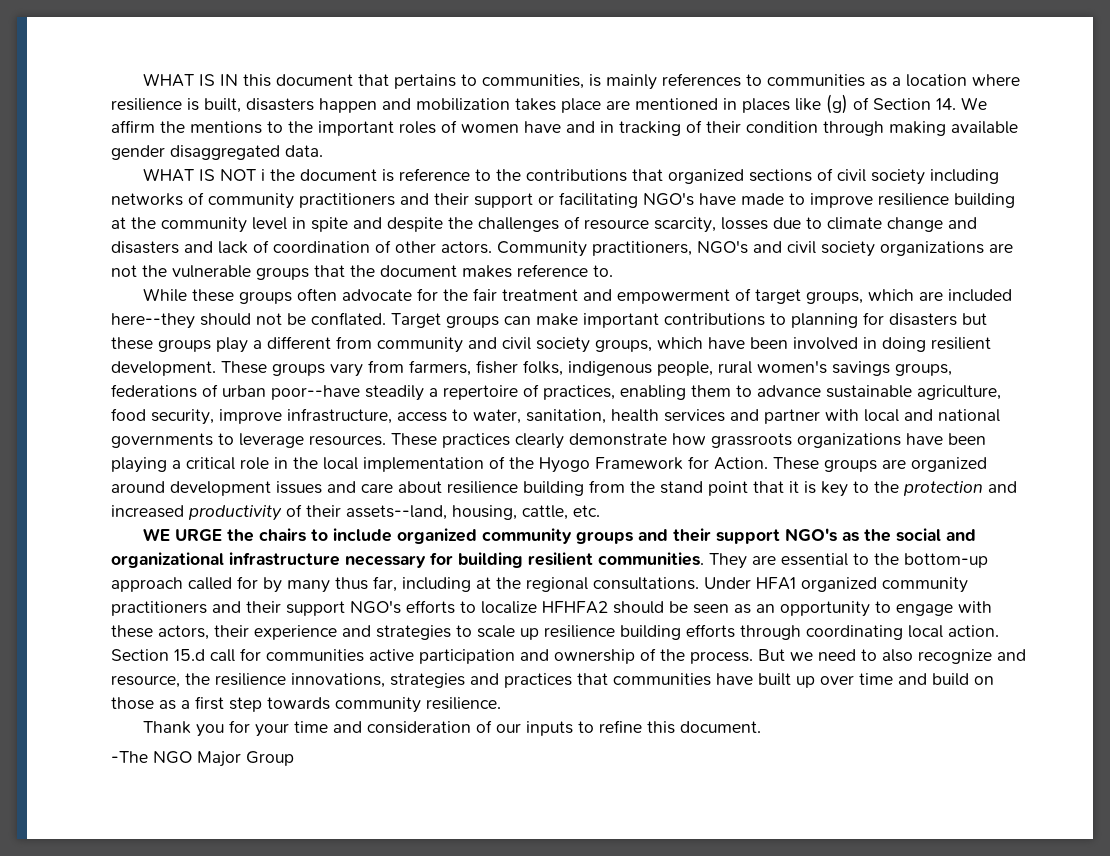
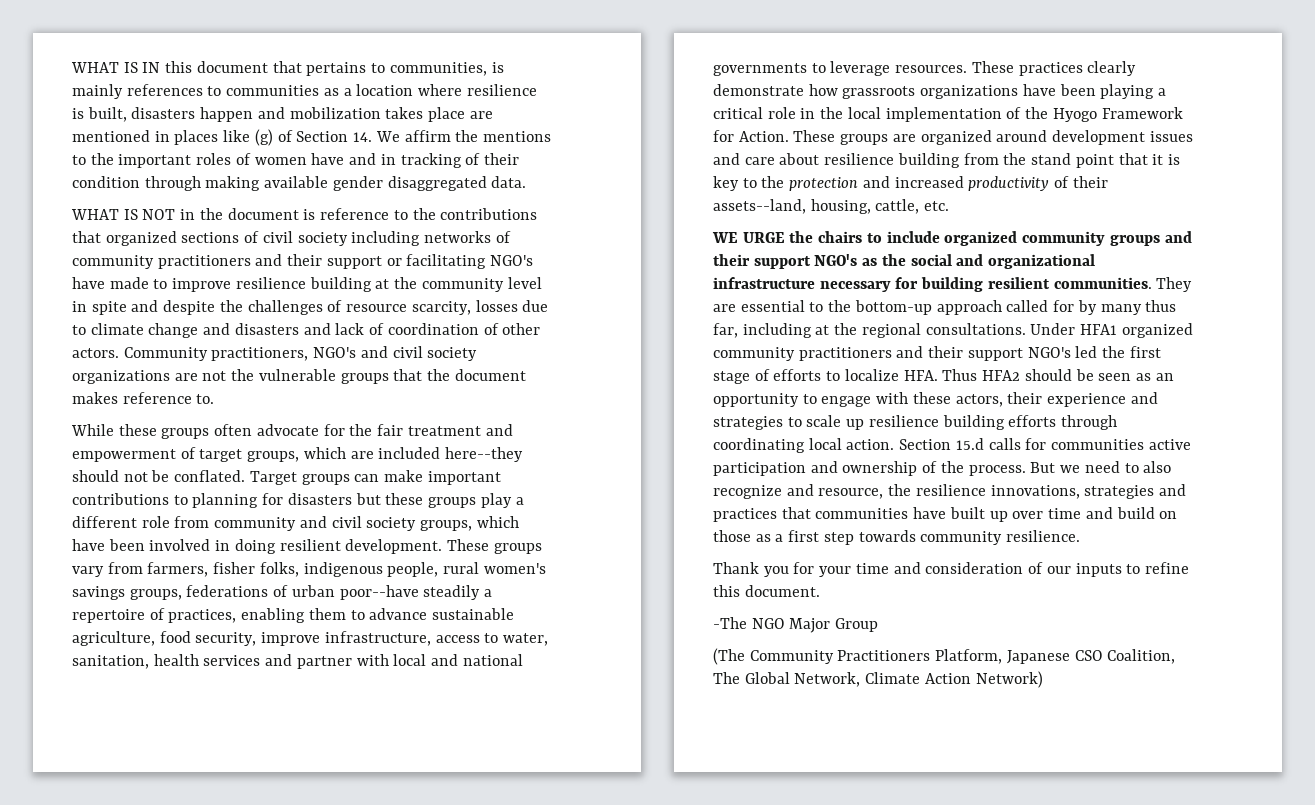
[260,169,265,181] i -> [180,209,196,220] in
(331, 342) none -> [141,516,170,528] role
[406,600,608,614] efforts to localize HFHFA2 -> [1075,346,1161,358] [713,369,1021,384] led the first stage of efforts to localize HFA. Thus HFA2
[210,649,235,662] call -> [988,438,1021,450] calls
(294, 758) none -> [713,648,1176,665] [713,671,1043,688] // (The Community Practitioners Platform, Japanese CSO Coalition, The Global Network, Climate Action Network)

